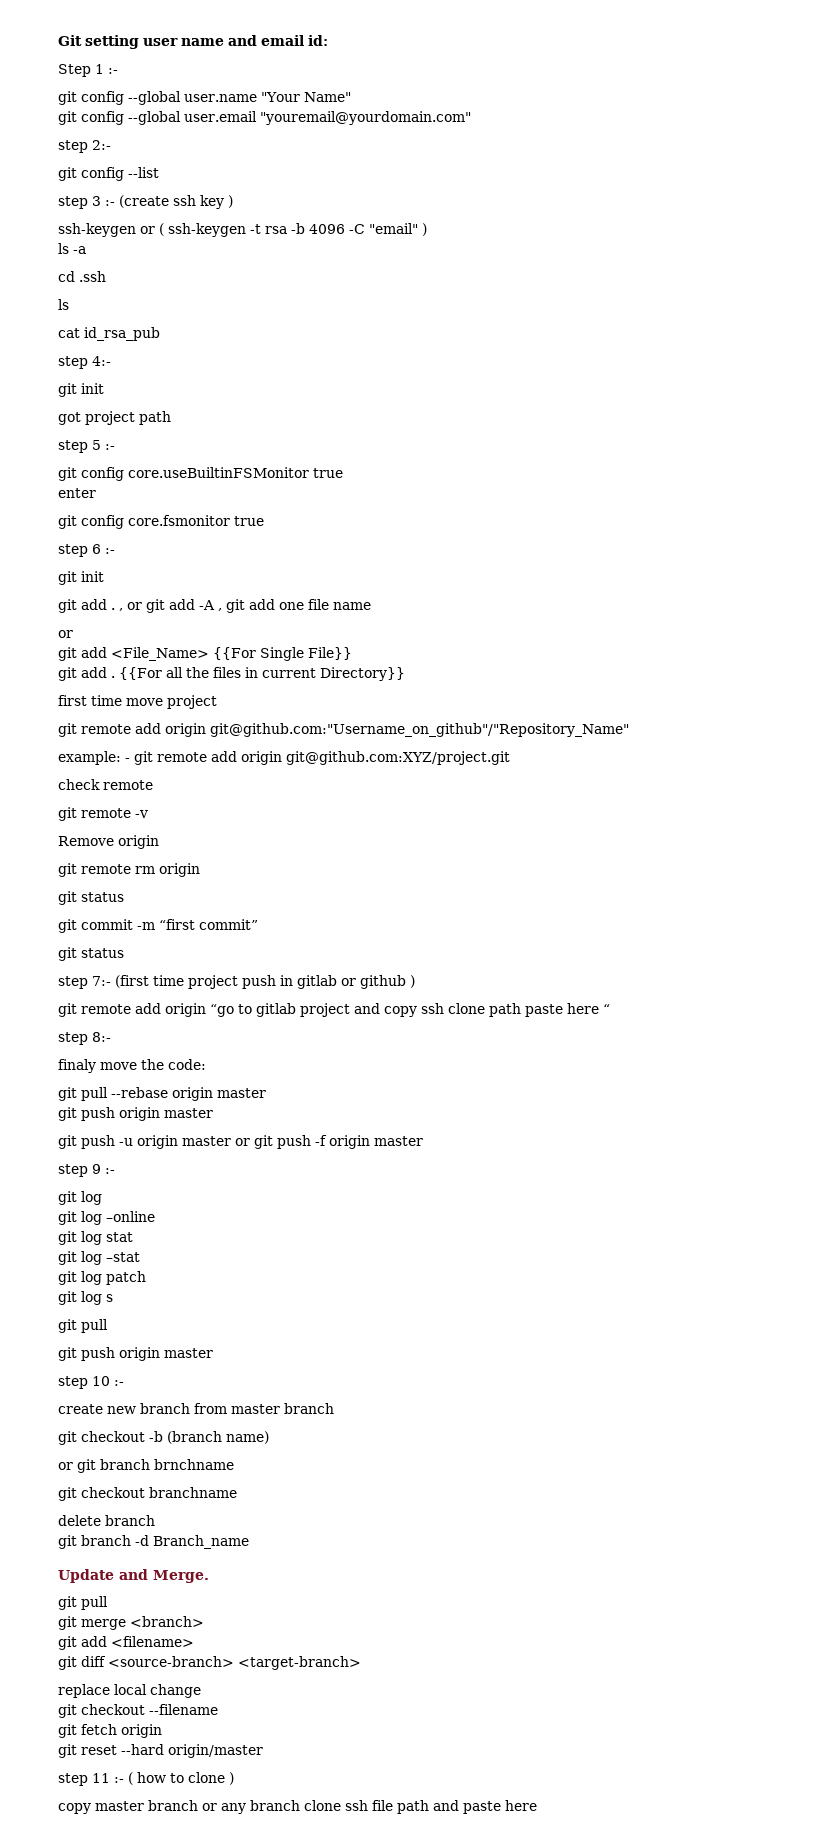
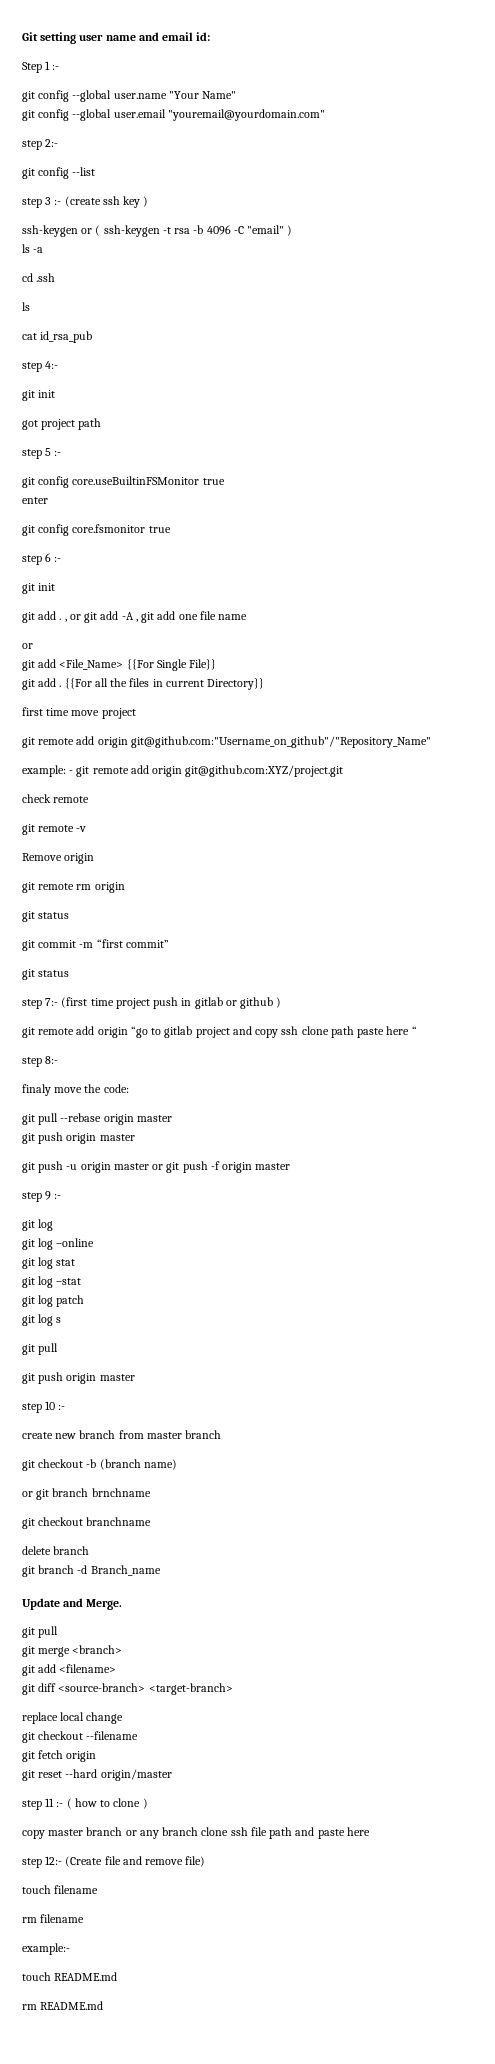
(537, 1805) none -> [22,1856,206,1868] [22,1885,99,1894] [22,1914,85,1923] [22,1943,70,1955] [22,1972,118,1981] [22,2001,104,2010] // step 12:- (Create file and remove file) // touch filename // rm filename // example:- // touch README.md // rm README.md

